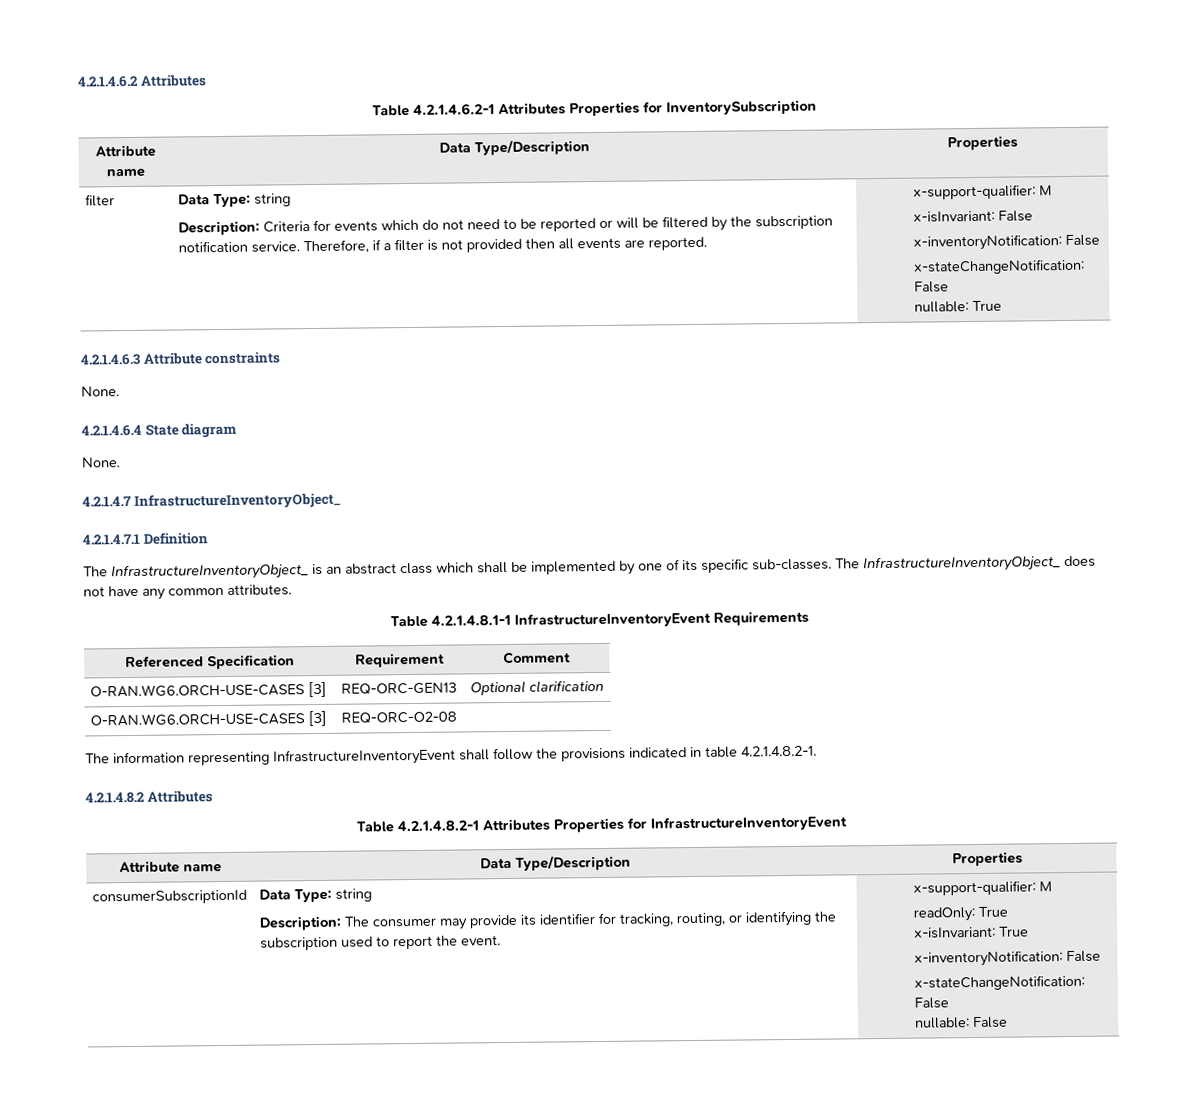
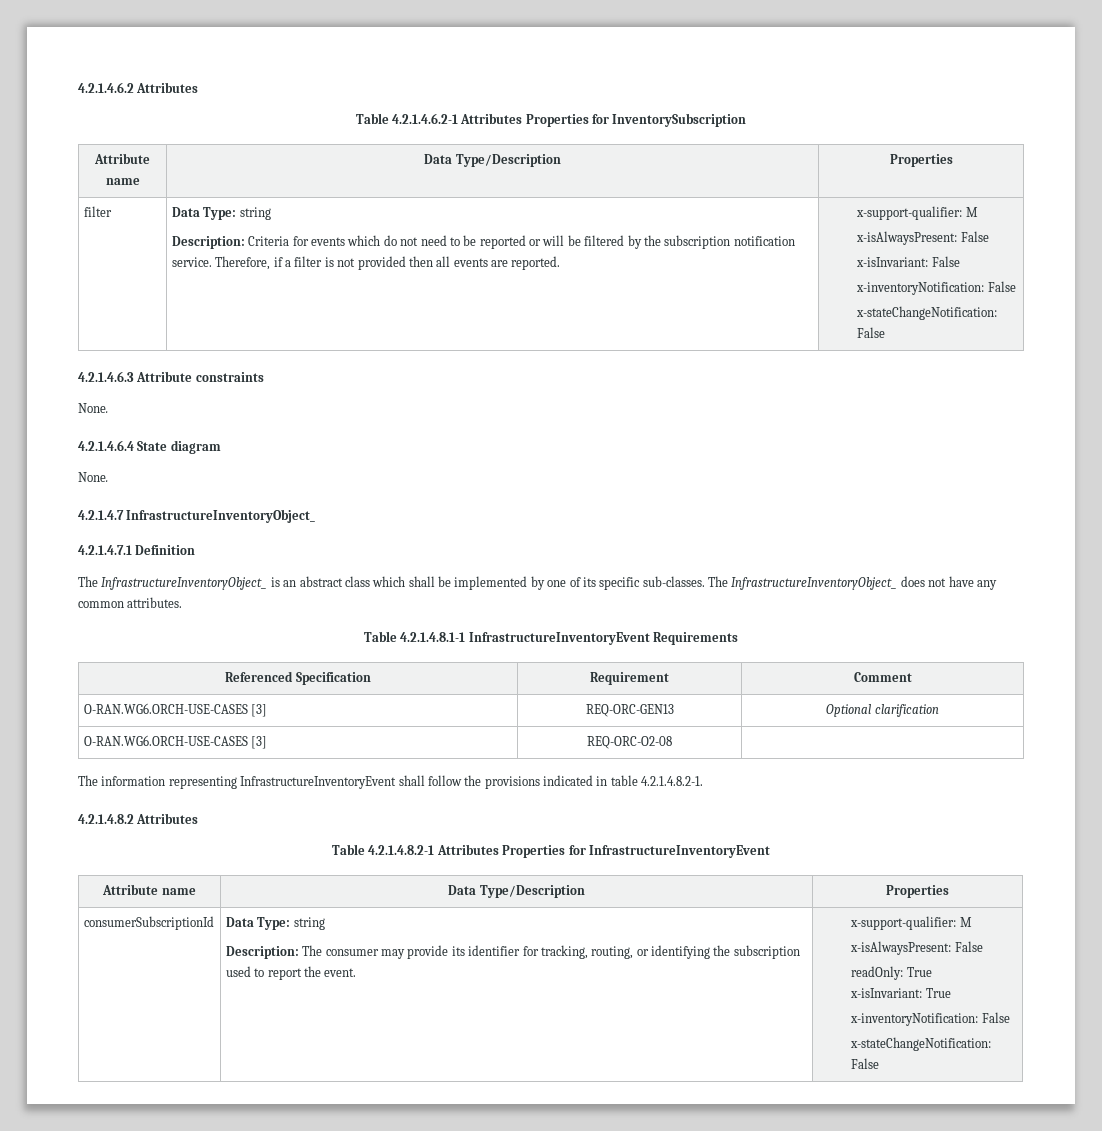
(1052, 190) none -> [856,231,989,245] // x-isAlwaysPresent: False
[913,300,1002,313] // nullable: True -> (886, 332) none
(1052, 886) none -> [850,941,983,955] // x-isAlwaysPresent: False
[914,1016,1008,1029] // nullable: False -> (880, 1063) none

